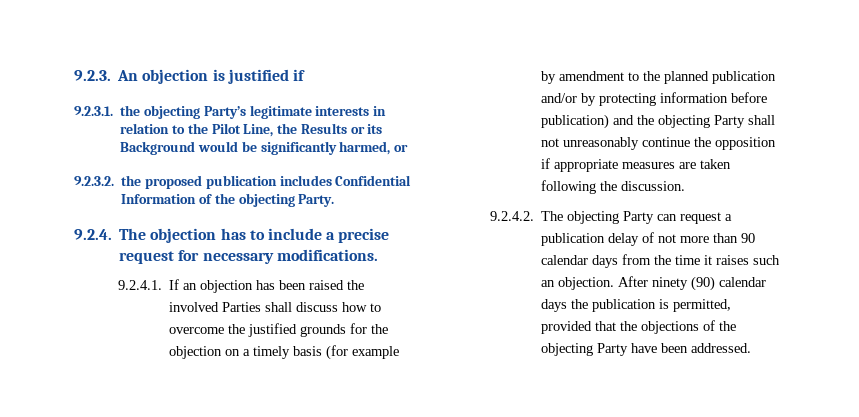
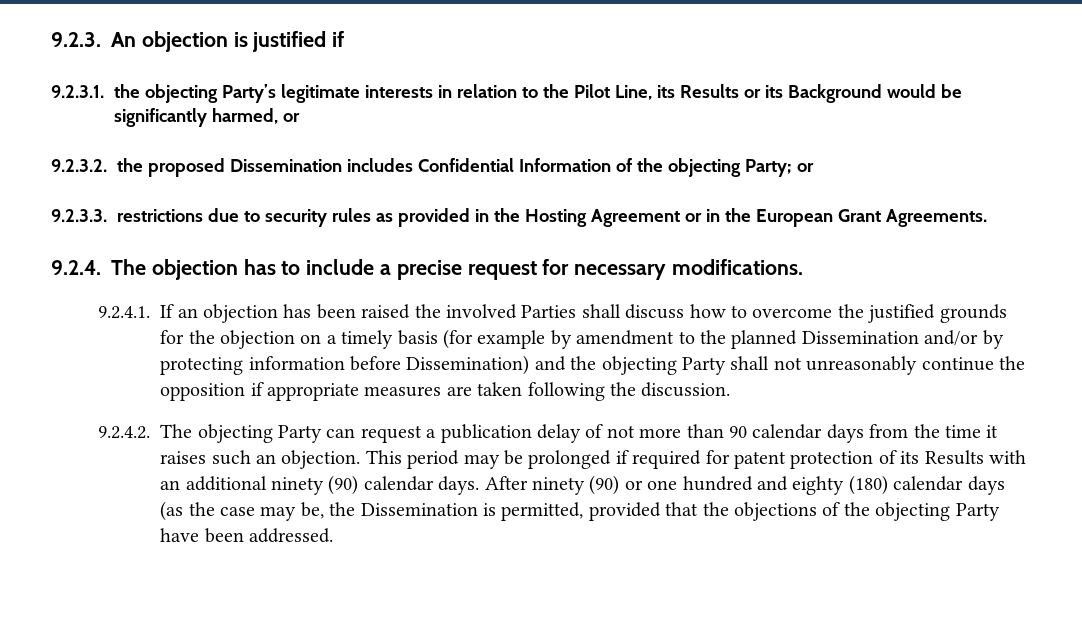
[277,123,298,134] the -> [656,85,675,98] its
[205,175,277,189] publication -> [229,159,342,172] Dissemination
[298,194,335,207] Party. -> [744,159,814,177] [51,208,987,227] Party; or // 9.2.3.3. restrictions due to security rules as provided in the Hosting Agreement or in the European Grant Agreements.
[712,71,777,84] publication -> [801,331,919,344] Dissemination
[541,114,610,129] publication) -> [406,355,530,375] Dissemination)
[618,276,767,291] [541,299,657,312] After ninety (90) calendar days the publication -> [365,450,1026,469] [160,475,1005,495] [160,501,478,521] This period may be prolonged if required for patent protection of its Results with an additional ninety (90) calendar days. After ninety (90) or one hundred and eighty (180) calendar days (as the case may be, the Dissemination

